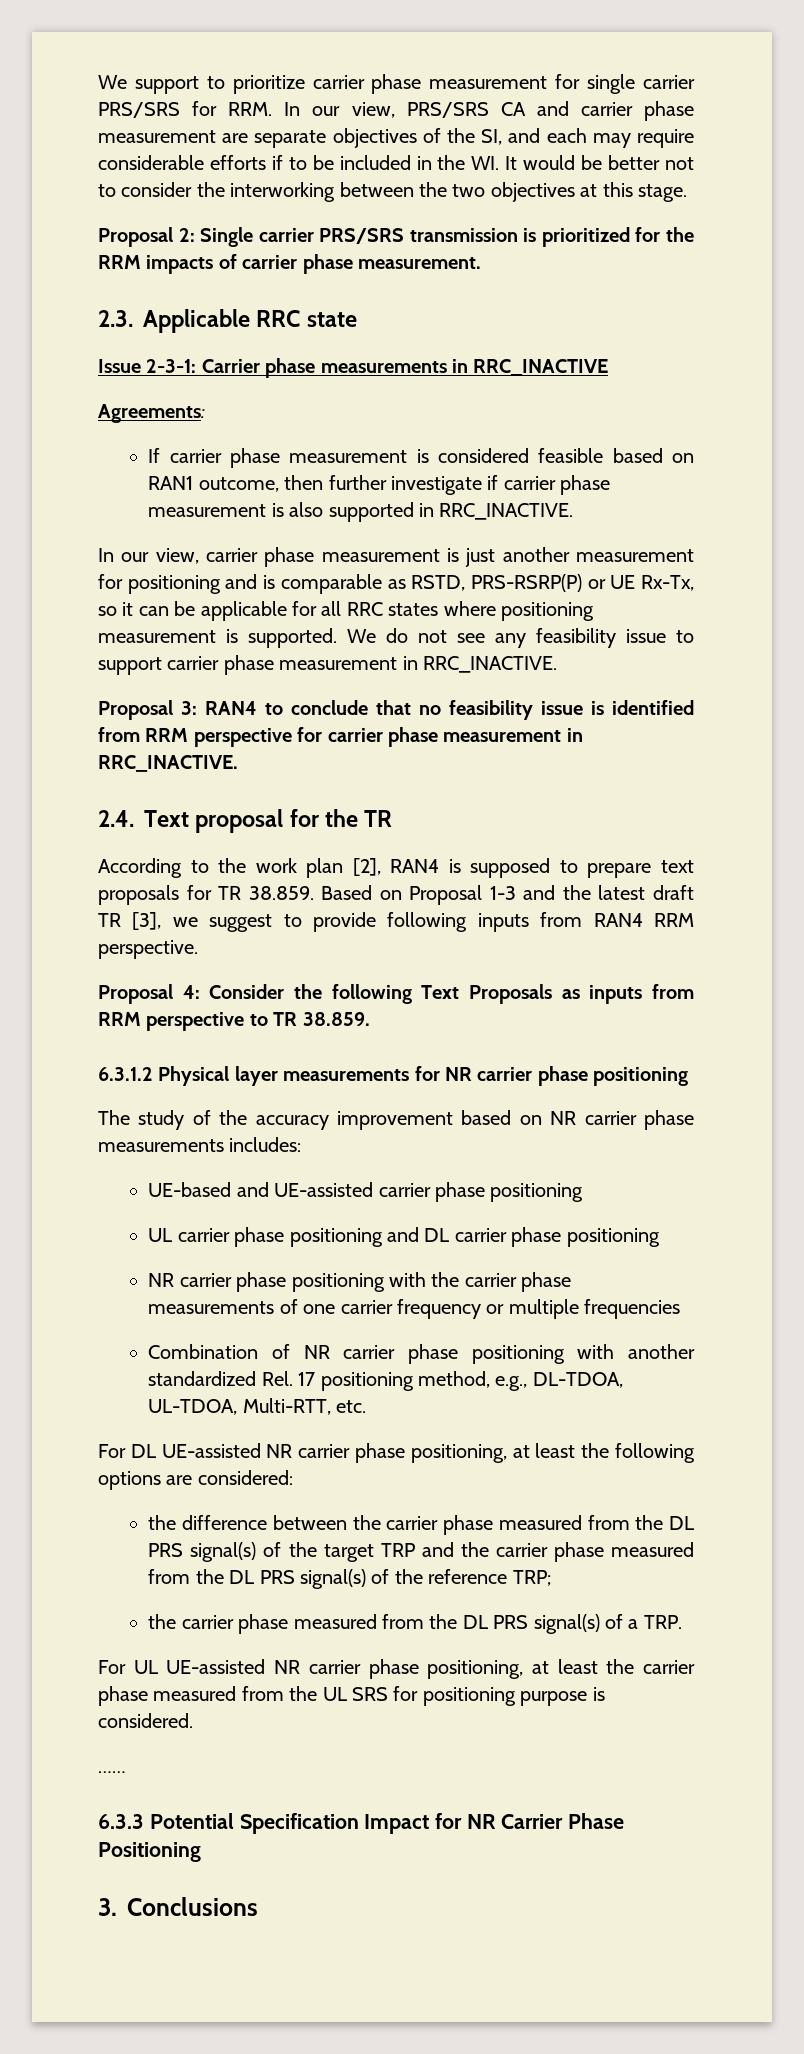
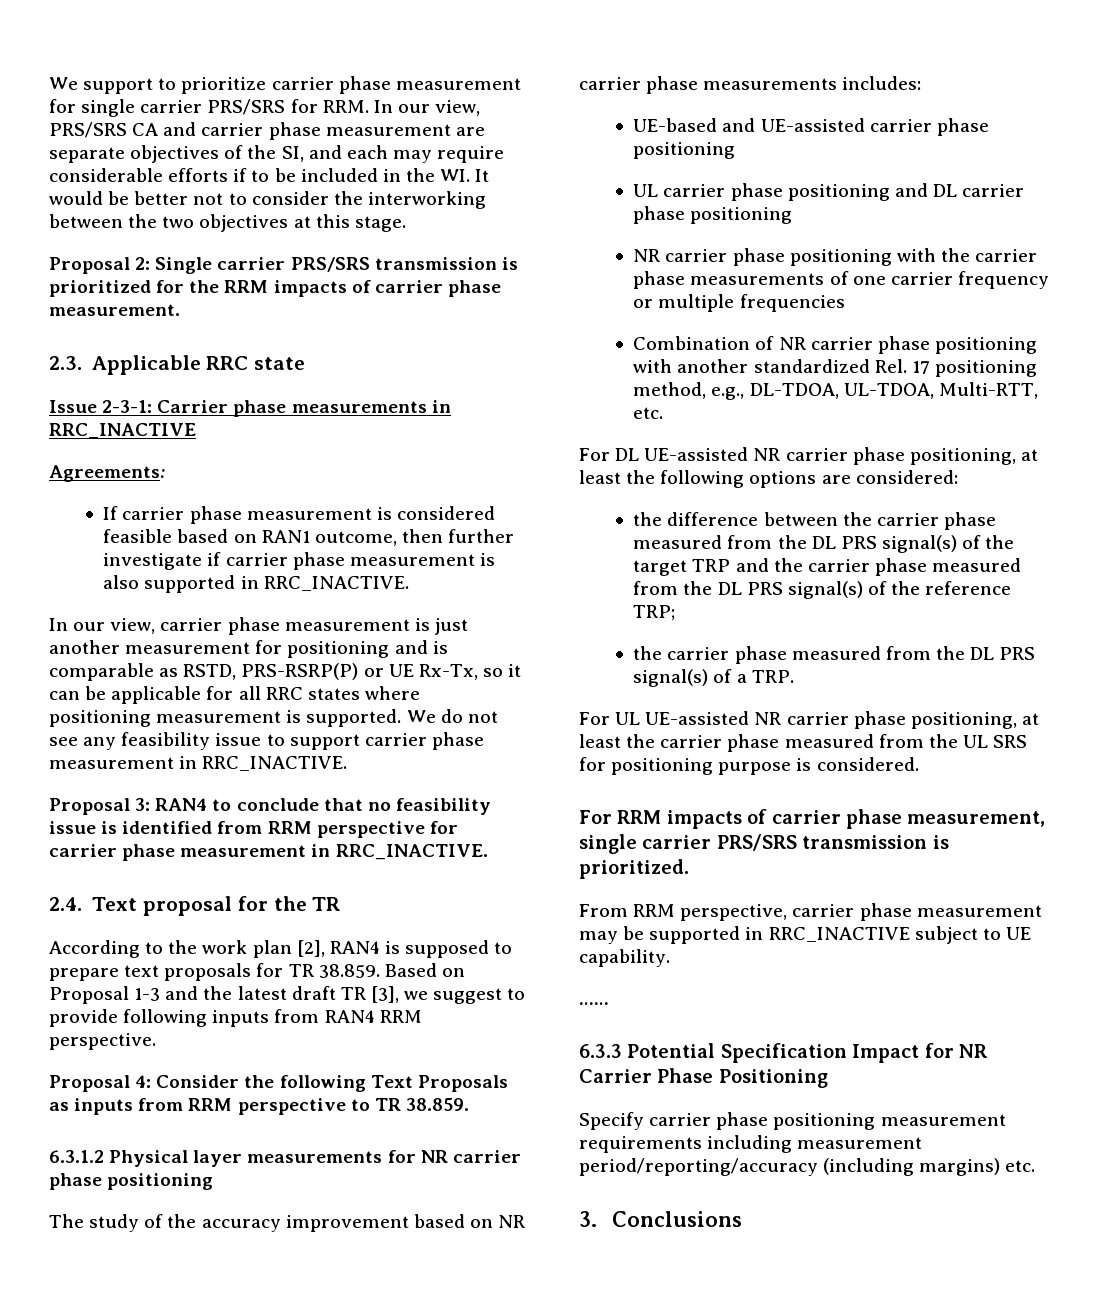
(193, 1720) none -> [579,809,1046,829] [579,834,949,854] [579,859,689,879] [579,903,1042,921] [579,926,1031,944] [579,949,670,967] // For RRM impacts of carrier phase measurement, single carrier PRS/SRS transmission is prioritized. // From RRM perspective, carrier phase measurement may be supported in RRC_INACTIVE subject to UE capability.
(201, 1852) none -> [579,1112,1006,1130] [579,1135,923,1153] [579,1158,1036,1176] // Specify carrier phase positioning measurement requirements including measurement period/reporting/accuracy (including margins) etc.

